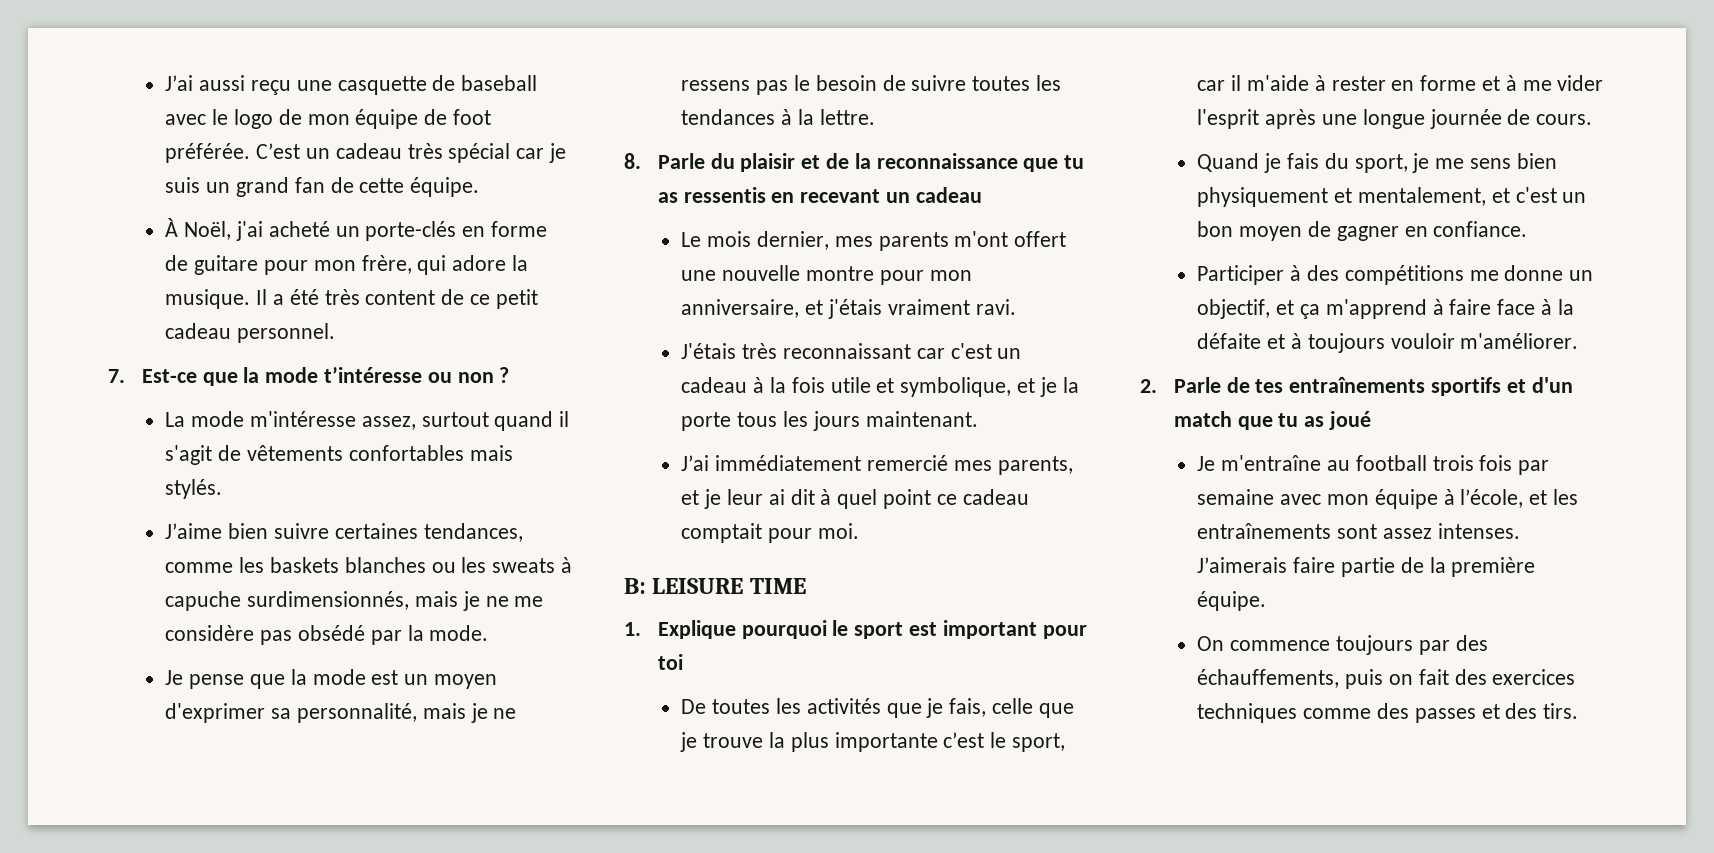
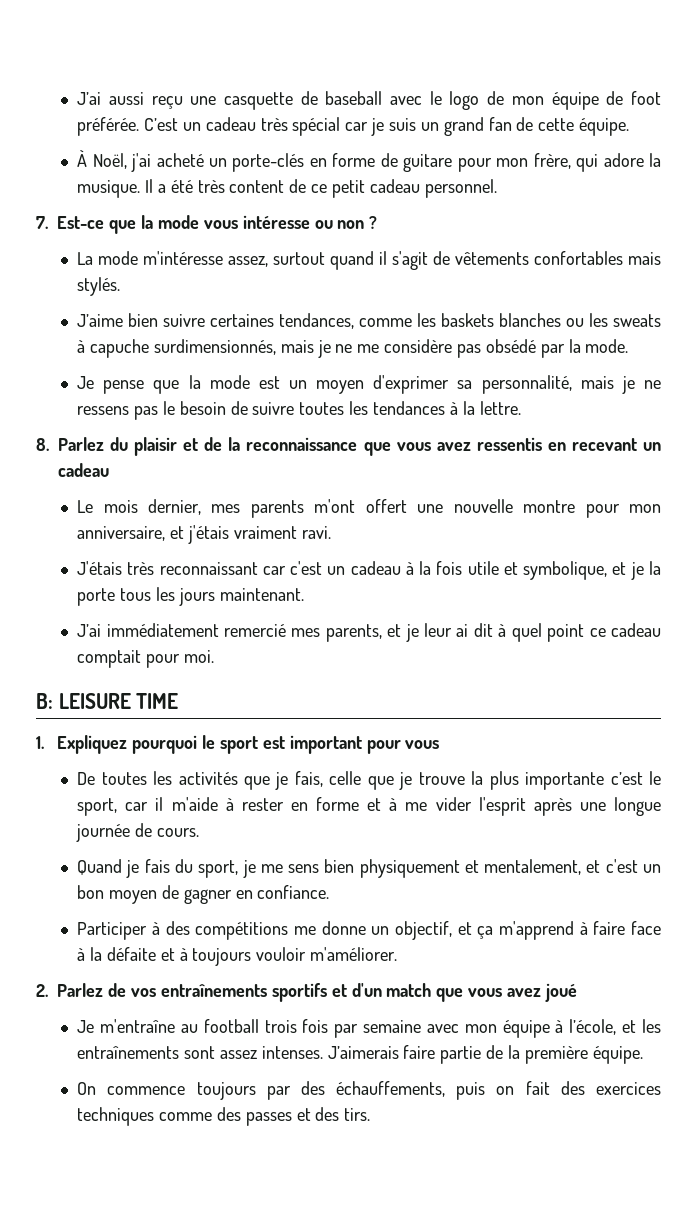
[323,367,422,383] t’intéresse -> [203,215,310,229] vous intéresse
[657,153,705,169] Parle -> [58,437,104,451] Parlez
[1064,155,1085,169] [657,192,678,203] tu as -> [396,442,471,451] vous avez
[657,620,736,639] Explique -> [57,735,128,754] Expliquez
[657,654,683,670] toi -> [405,740,440,749] vous
[1173,377,1284,393] Parle de tes -> [57,983,157,997] Parlez de vos
[1278,413,1325,427] tu as -> [468,988,541,997] vous avez

